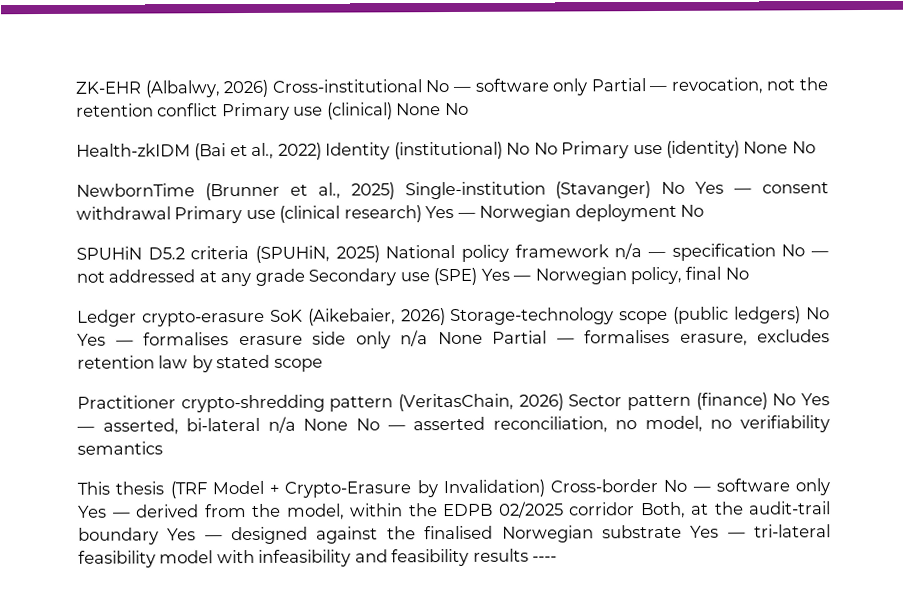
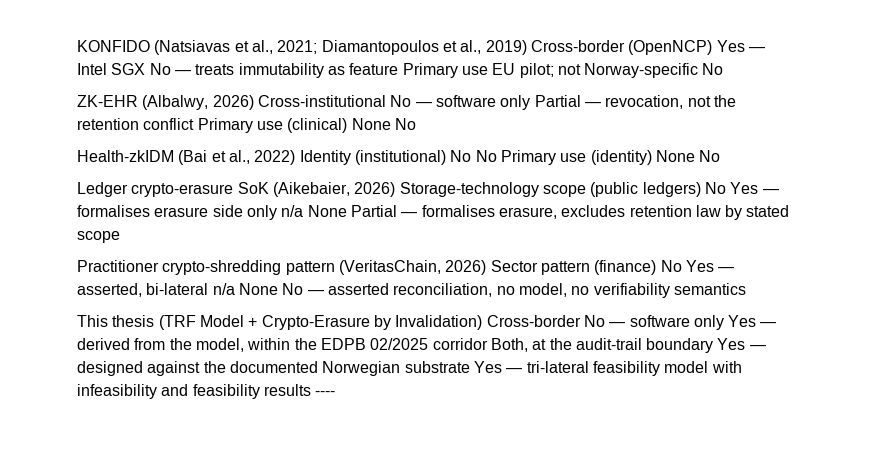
(75, 87) none -> [77,40,765,55] [77,63,724,78] KONFIDO (Natsiavas et al., 2021; Diamantopoulos et al., 2019) Cross-border (OpenNCP) Yes — Intel SGX No — treats immutability as feature Primary use EU pilot; not Norway-specific No //
[76,181,829,201] [76,203,705,224] [76,243,829,263] [76,266,749,287] // NewbornTime (Brunner et al., 2025) Single-institution (Stavanger) No Yes — consent withdrawal Primary use (clinical research) Yes — Norwegian deployment No // SPUHiN D5.2 criteria (SPUHiN, 2025) National policy framework n/a — specification No — not addressed at any grade Secondary use (SPE) Yes — Norwegian policy, final No -> (721, 156) none
[424,525,494,540] finalised -> [229,361,318,373] documented

